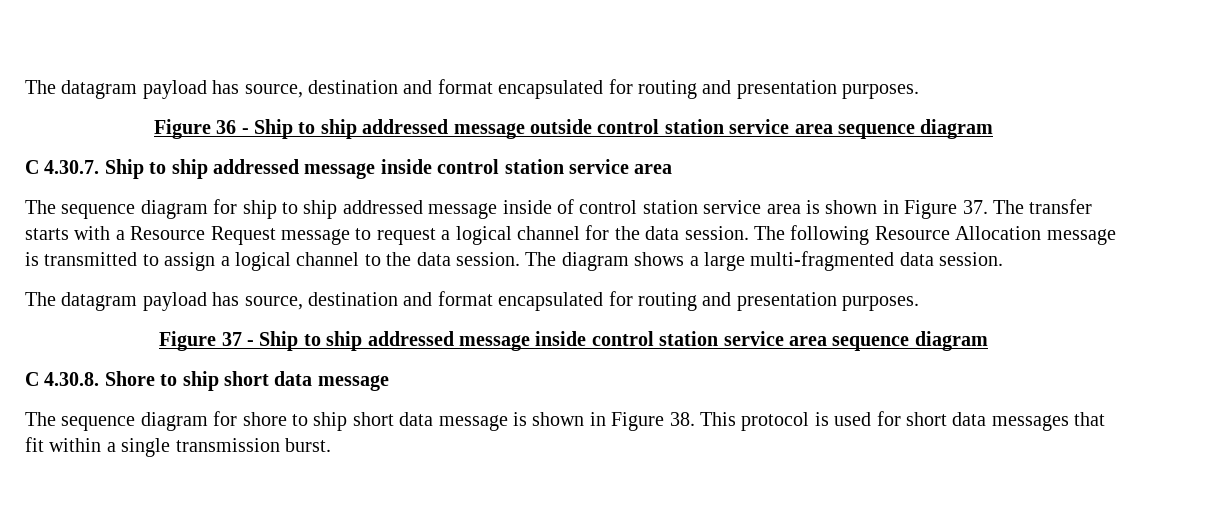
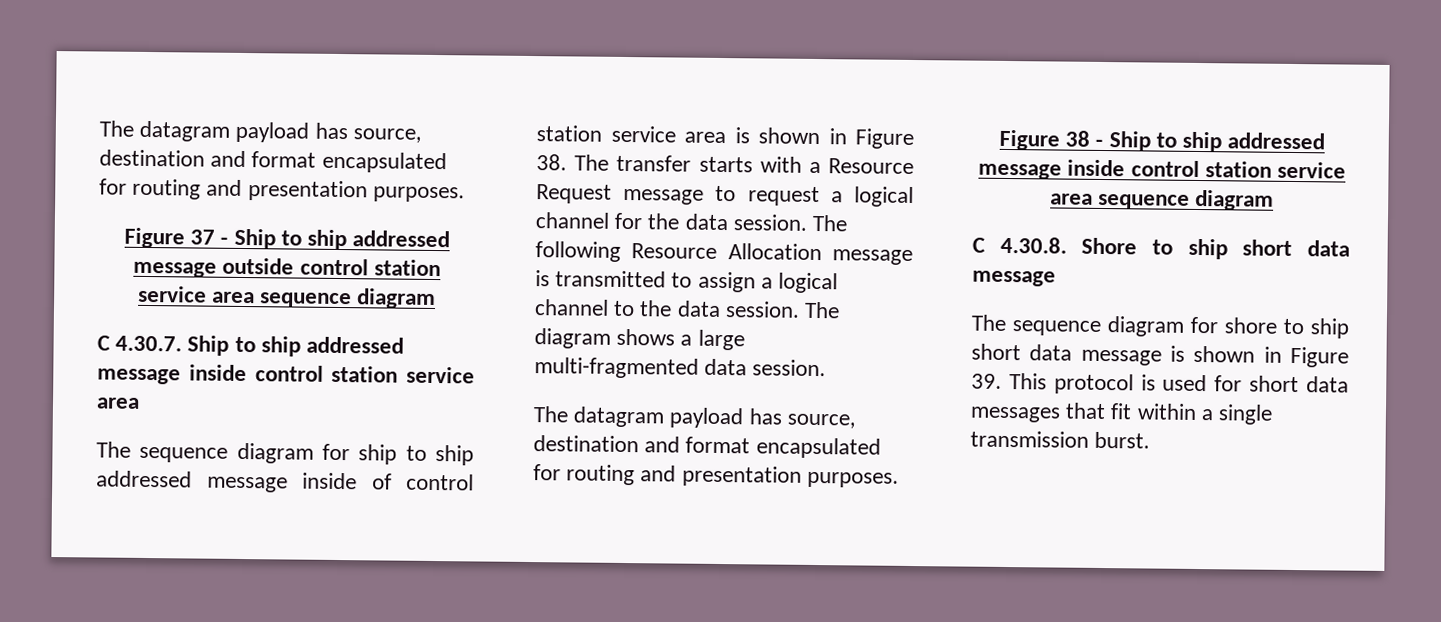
[216,120,237,134] 36 -> [190,229,216,245] 37
[962,200,988,214] 37. -> [536,154,567,171] 38.
[221,332,242,346] 37 -> [1065,130,1091,147] 38
[669,412,695,426] 38. -> [971,373,1002,389] 39.

